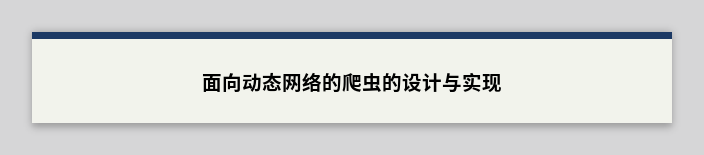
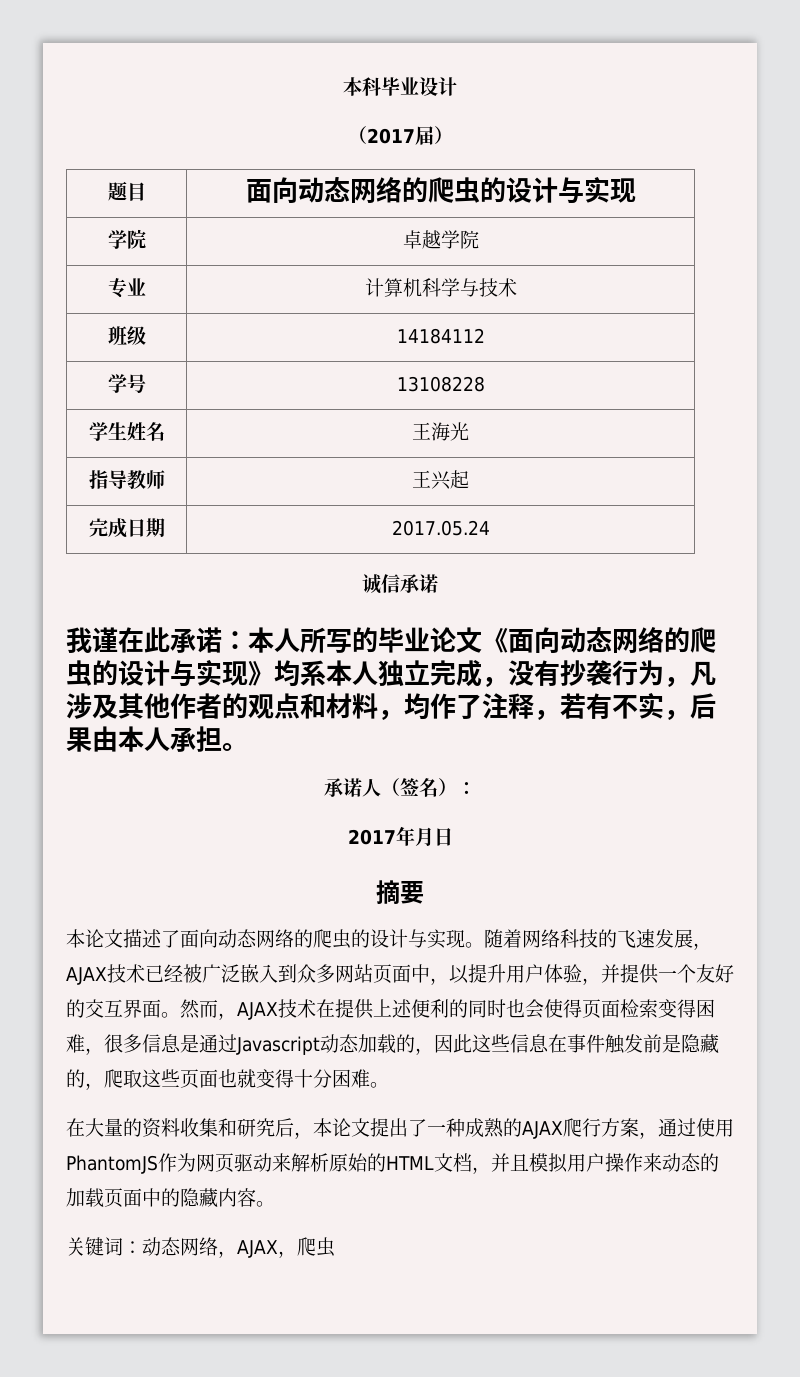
[202,72,502,93] 面向动态网络的爬虫的设计与实现 -> [343,77,457,96] [347,126,453,145] [107,181,146,201] [245,177,636,204] [107,229,146,249] [402,230,479,249] [107,277,146,298] [364,278,517,297] [107,326,146,345] [396,328,485,344] [107,374,146,393] [396,376,485,392] [88,422,165,441] [412,422,469,441] [88,470,165,489] [412,470,469,490] [88,518,165,538] [391,520,490,536] [362,574,438,594] [66,627,716,653] [66,660,716,687] [66,693,716,720] [66,726,248,752] [324,778,476,797] [347,826,453,847] [376,880,424,904] [66,929,712,950] [66,964,734,985] [66,999,715,1020] [66,1034,719,1055] [66,1069,389,1090] [66,1118,734,1139] [66,1153,719,1174] [66,1188,275,1208] [66,1237,335,1258] 本科毕业设计 // （2017届） // 题目 | 面向动态网络的爬虫的设计与实现 // 学院 | 卓越学院 // 专业 | 计算机科学与技术 // 班级 | 14184112 // 学号 | 13108228 // 学生姓名 | 王海光 // 指导教师 | 王兴起 // 完成日期 | 2017.05.24 // 诚信承诺 // 我谨在此承诺：本人所写的毕业论文《面向动态网络的爬虫的设计与实现》均系本人独立完成，没有抄袭行为，凡涉及其他作者的观点和材料，均作了注释，若有不实，后果由本人承担。 // 承诺人（签名）： // 2017年月日 // 摘要 // 本论文描述了面向动态网络的爬虫的设计与实现。随着网络科技的飞速发展，AJAX技术已经被广泛嵌入到众多网站页面中，以提升用户体验，并提供一个友好的交互界面。然而，AJAX技术在提供上述便利的同时也会使得页面检索变得困难，很多信息是通过Javascript动态加载的，因此这些信息在事件触发前是隐藏的，爬取这些页面也就变得十分困难。 // 在大量的资料收集和研究后，本论文提出了一种成熟的AJAX爬行方案，通过使用PhantomJS作为网页驱动来解析原始的HTML文档，并且模拟用户操作来动态的加载页面中的隐藏内容。 // 关键词：动态网络，AJAX，爬虫

